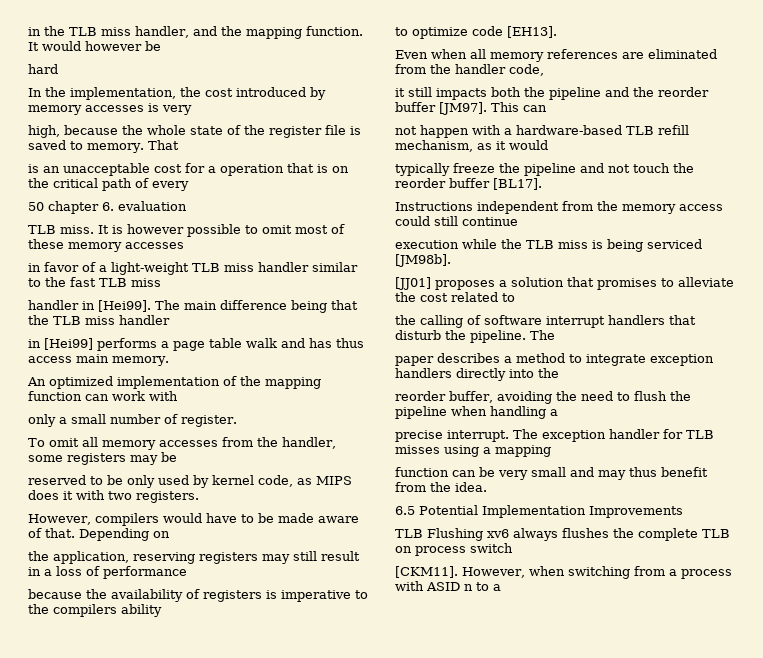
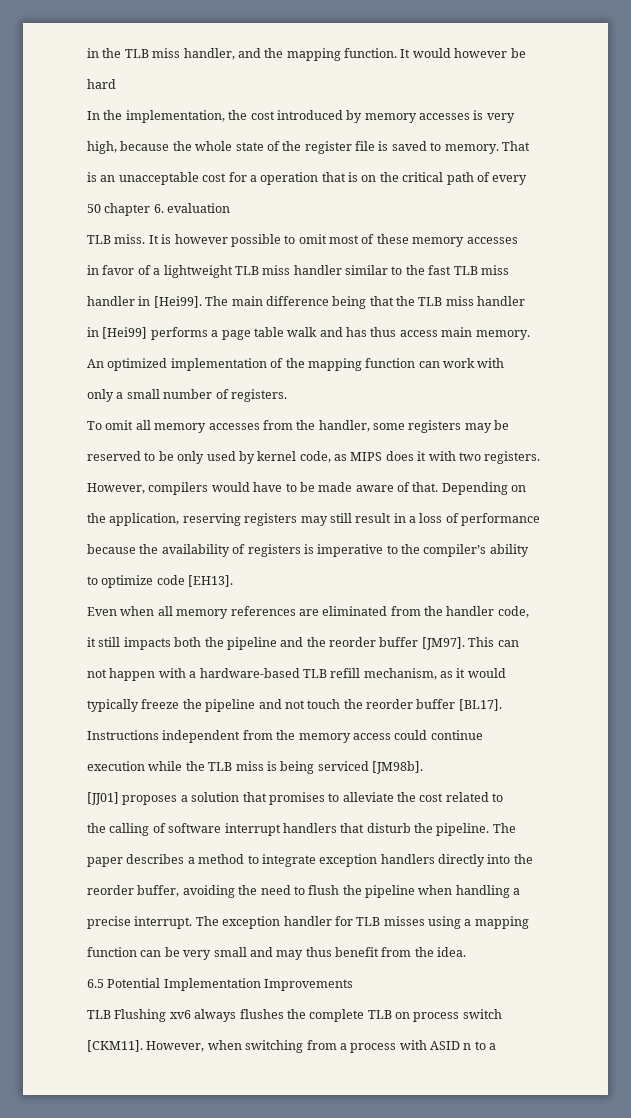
[111,262,189,275] light-weight -> [163,265,233,278] lightweight
[181,415,237,427] register. -> [230,389,287,402] registers.
[53,604,117,617] compilers -> [423,544,487,557] compiler’s
[434,216,458,226] still -> (428, 735) none

